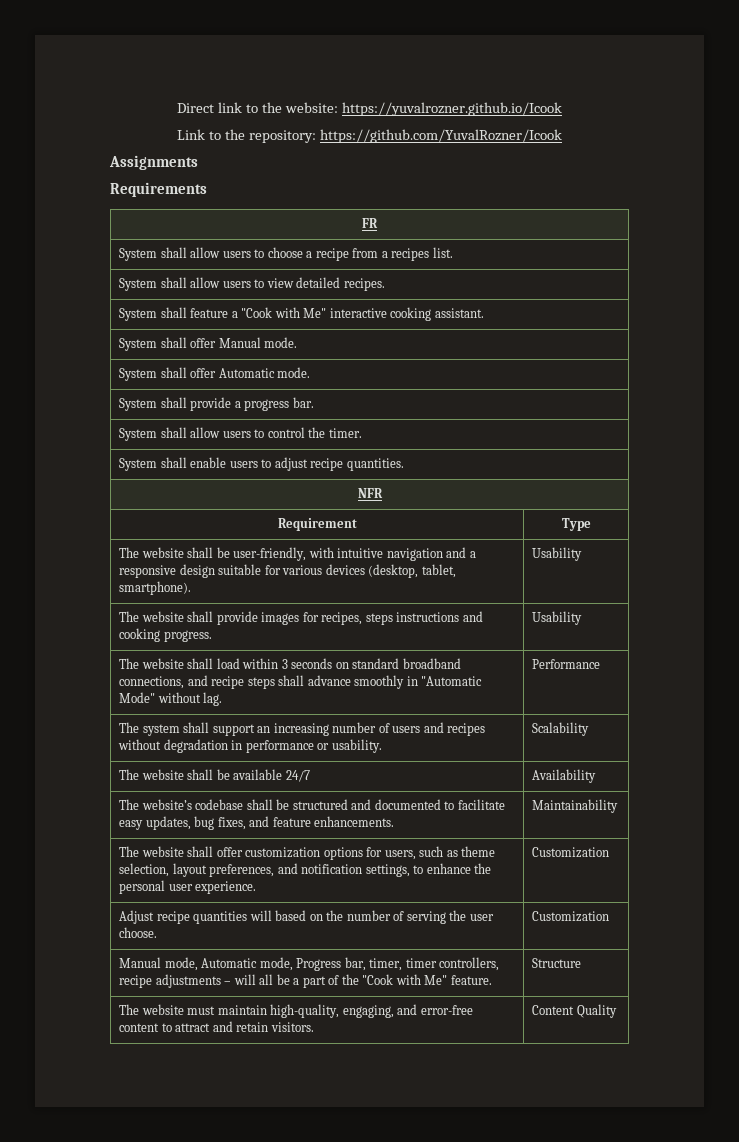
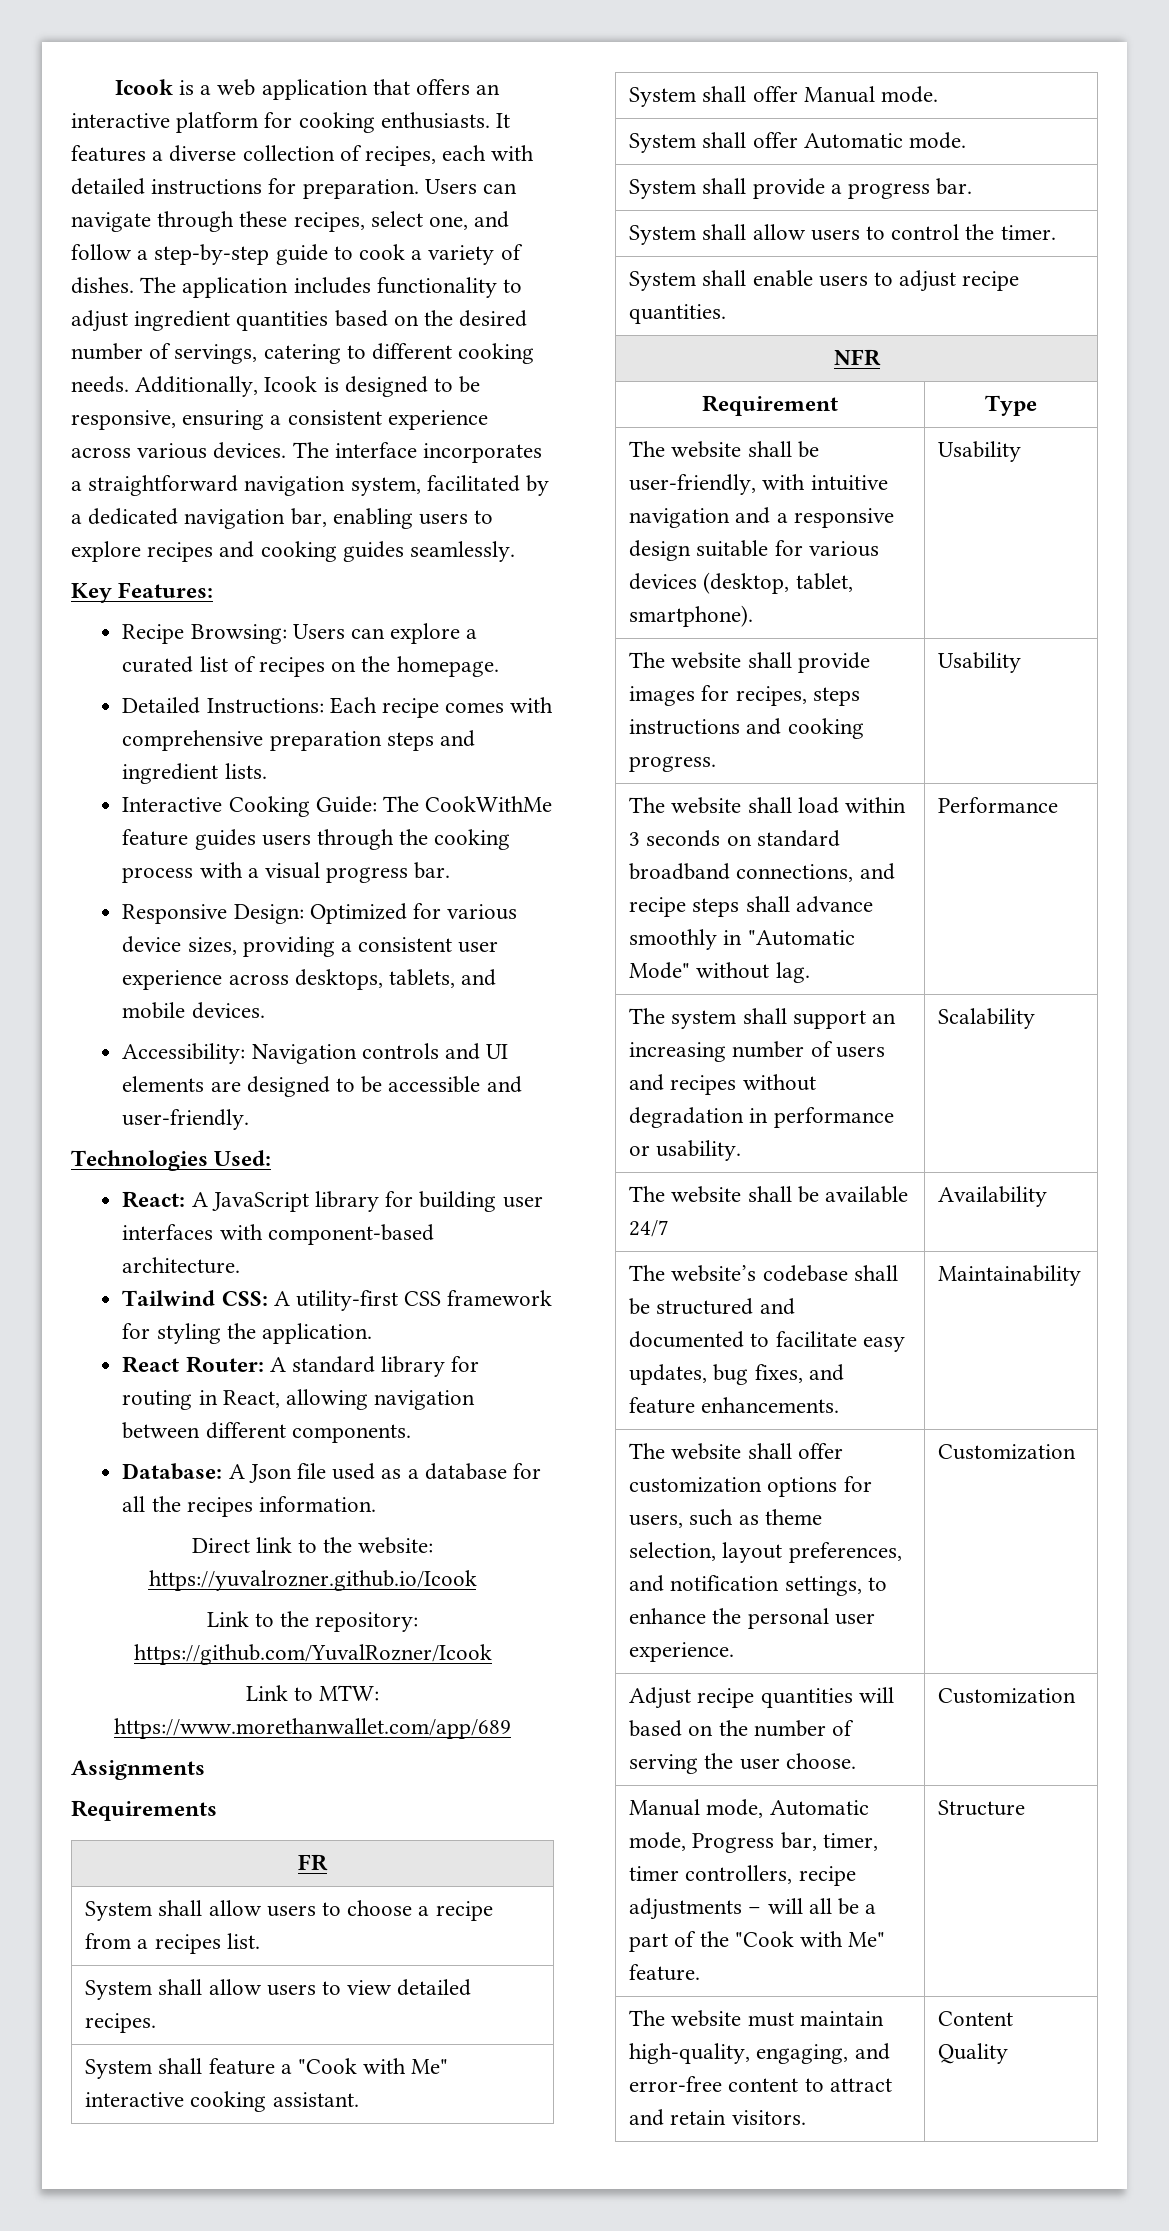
(177, 108) none -> [114,79,501,100] [71,112,511,133] [71,145,535,166] [71,178,518,199] [71,211,510,232] [71,244,523,265] [71,277,523,298] [71,310,528,332] [71,343,535,364] [71,376,481,397] [71,410,488,430] [71,442,543,463] [71,475,550,496] [71,508,494,529] [71,541,516,562] [71,582,214,603] [122,623,478,644] [122,656,499,677] [122,697,554,718] [122,730,475,751] [122,763,267,784] [122,796,553,817] [122,829,511,850] [122,862,451,883] [122,903,518,924] [122,936,499,957] [122,969,497,990] [122,1002,265,1019] [122,1043,509,1064] [122,1076,522,1097] [122,1109,250,1130] [71,1150,272,1171] [122,1191,543,1212] [122,1224,434,1245] [122,1257,241,1274] [122,1290,553,1311] [122,1323,372,1344] [122,1356,480,1377] [122,1389,476,1410] [122,1422,411,1443] [122,1463,541,1483] [122,1496,376,1517] Icook is a web application that offers an interactive platform for cooking enthusiasts. It features a diverse collection of recipes, each with detailed instructions for preparation. Users can navigate through these recipes, select one, and follow a step-by-step guide to cook a variety of dishes. The application includes functionality to adjust ingredient quantities based on the desired number of servings, catering to different cooking needs. Additionally, Icook is designed to be responsive, ensuring a consistent experience across various devices. The interface incorporates a straightforward navigation system, facilitated by a dedicated navigation bar, enabling users to explore recipes and cooking guides seamlessly. // Key Features: // Recipe Browsing: Users can explore a curated list of recipes on the homepage. // Detailed Instructions: Each recipe comes with comprehensive preparation steps and ingredient lists. // Interactive Cooking Guide: The CookWithMe feature guides users through the cooking process with a visual progress bar. // Responsive Design: Optimized for various device sizes, providing a consistent user experience across desktops, tablets, and mobile devices. // Accessibility: Navigation controls and UI elements are designed to be accessible and user-friendly. // Technologies Used: // React: A JavaScript library for building user interfaces with component-based architecture. // Tailwind CSS: A utility-first CSS framework for styling the application. // React Router: A standard library for routing in React, allowing navigation between different components. // Database: A Json file used as a database for all the recipes information. //
(562, 136) none -> [245,1685,380,1701] [114,1718,511,1739] // Link to MTW: https://www.morethanwallet.com/app/689

